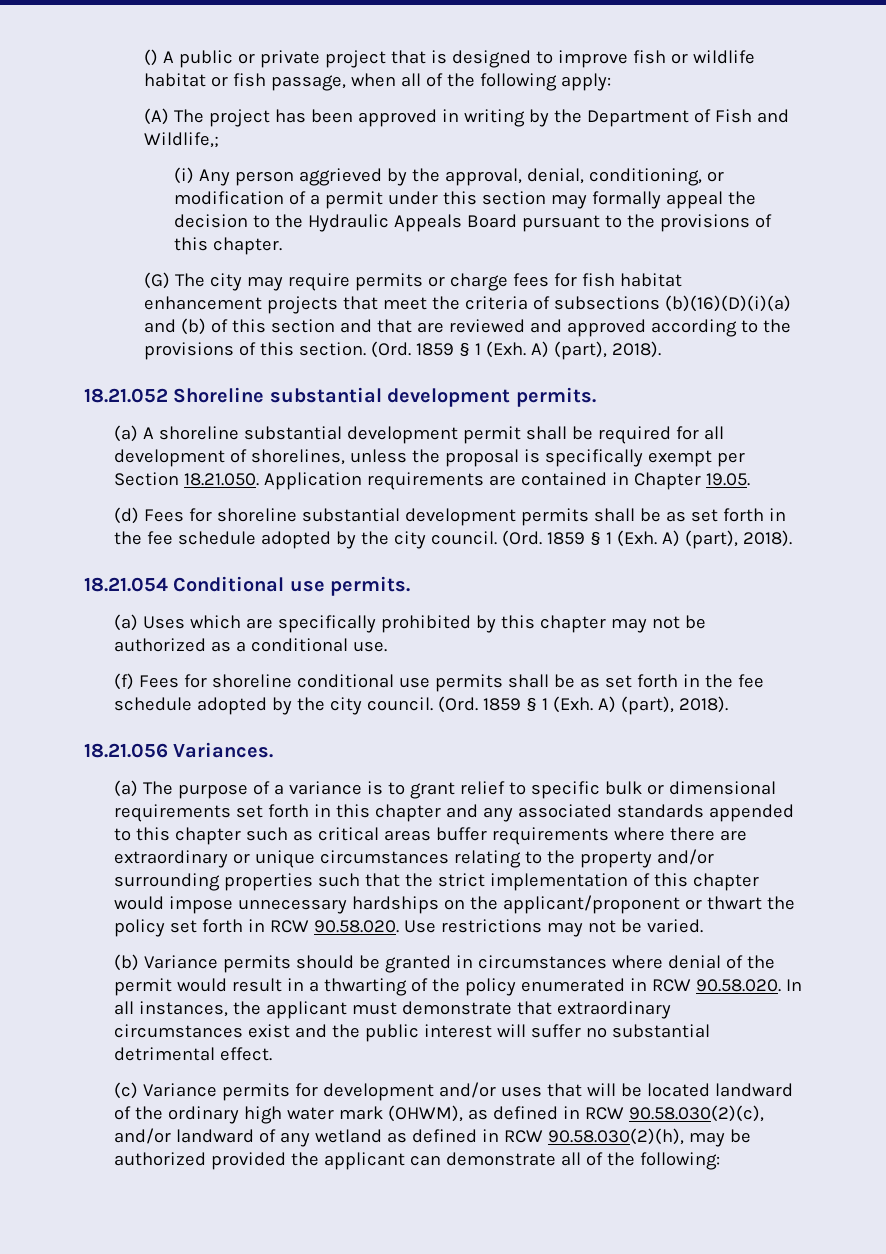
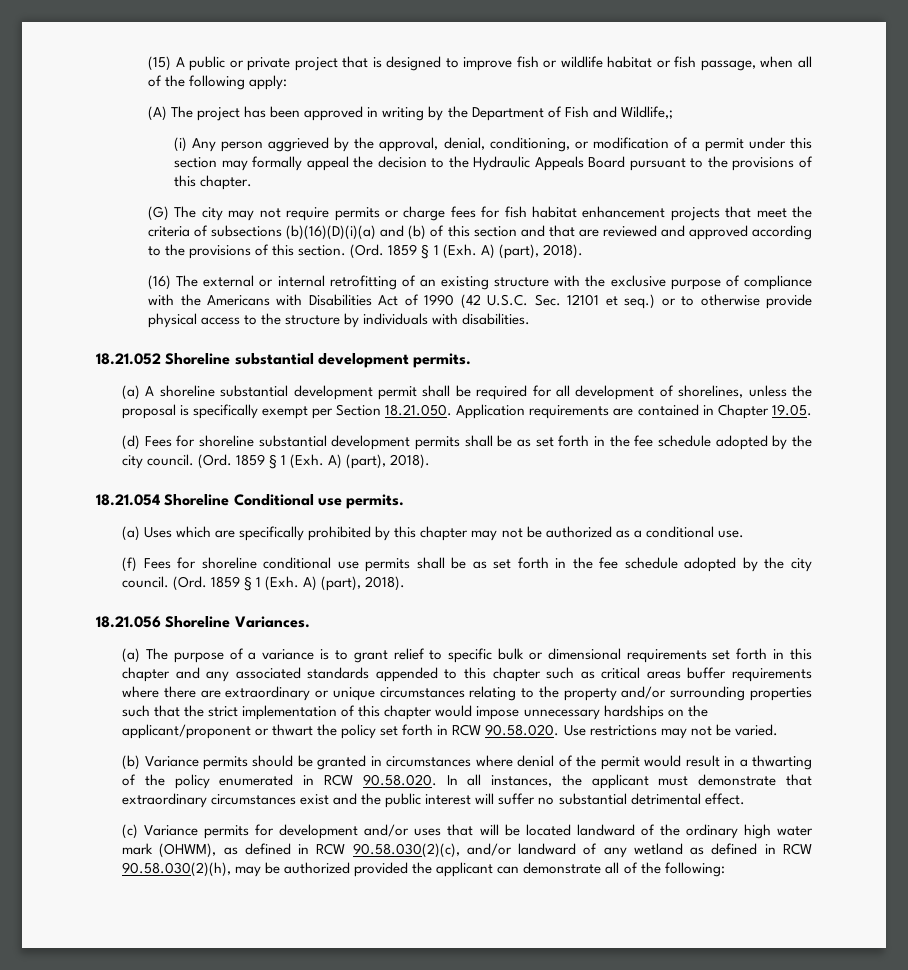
[143,49,158,66] () -> [148,56,172,71] (15)
(283, 283) none -> [259,208,281,218] not
(661, 349) none -> [148,275,813,290] [148,294,812,309] [148,313,531,328] // (16) The external or internal retrofitting of an existing structure with the exclusive purpose of compliance with the Americans with Disabilities Act of 1990 (42 U.S.C. Sec. 12101 et seq.) or to otherwise provide physical access to the structure by individuals with disabilities.
(168, 584) none -> [164,494,230,506] Shoreline
(168, 750) none -> [165,616,231,628] Shoreline

